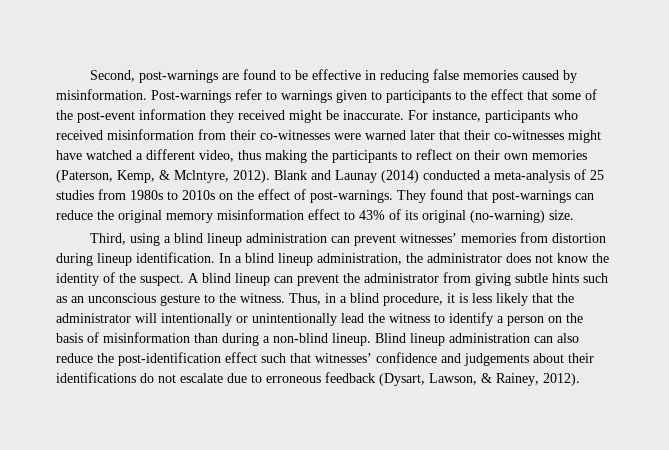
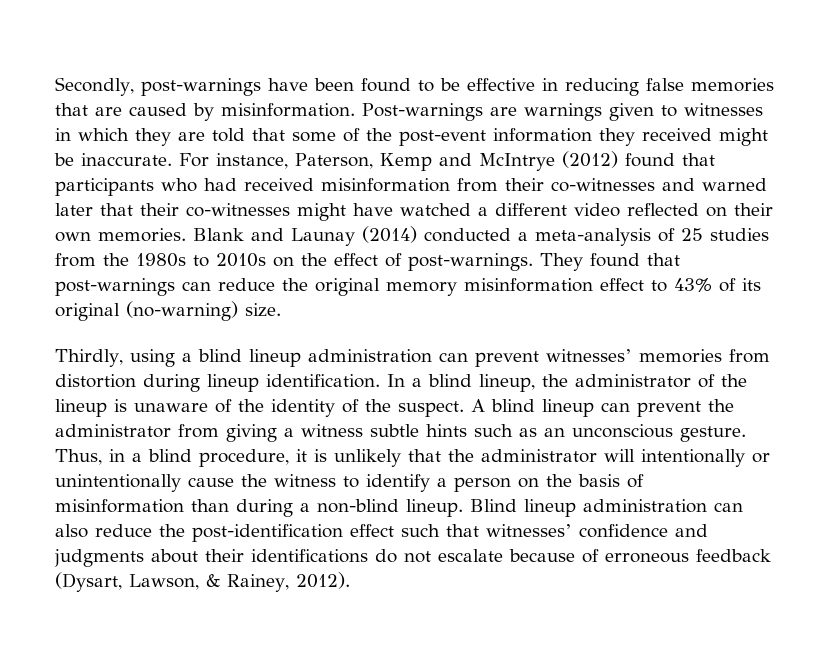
[89,70,239,83] Second, post-warnings are -> [55,77,354,96] Secondly, post-warnings have been
(518, 75) none -> [55,103,122,116] that are
[235,89,277,100] refer to -> [490,107,517,116] are
[386,89,523,103] participants to the effect -> [684,103,763,116] [55,128,245,146] witnesses in which they are told
(481, 116) none -> [295,151,715,171] Paterson, Kemp and McIntrye (2012) found that
(578, 115) none -> [204,178,237,191] had
[334,133,361,140] were -> [662,178,695,191] and
[199,149,587,163] [56,170,270,183] video, thus making the participants to reflect on their own memories (Paterson, Kemp, & Mclntyre, 2012). -> [574,203,773,217] [55,228,186,242] video reflected on their own memories.
(126, 194) none -> [103,253,129,266] the
[89,233,126,245] Third, -> [55,349,123,367] Thirdly,
[278,253,589,266] lineup administration, the administrator does not know -> [479,374,747,392] [55,399,232,417] lineup, the administrator of the lineup is unaware of
(511, 279) none -> [284,424,363,437] a witness
[160,293,285,306] gesture to the witness. -> [680,426,746,442] gesture.
[472,293,528,306] less likely -> [334,449,401,467] unlikely
[341,313,364,323] lead -> [188,477,234,487] cause
[464,353,529,366] judgements -> [54,549,144,567] judgments
[227,373,262,383] due to -> [509,549,599,563] because of

